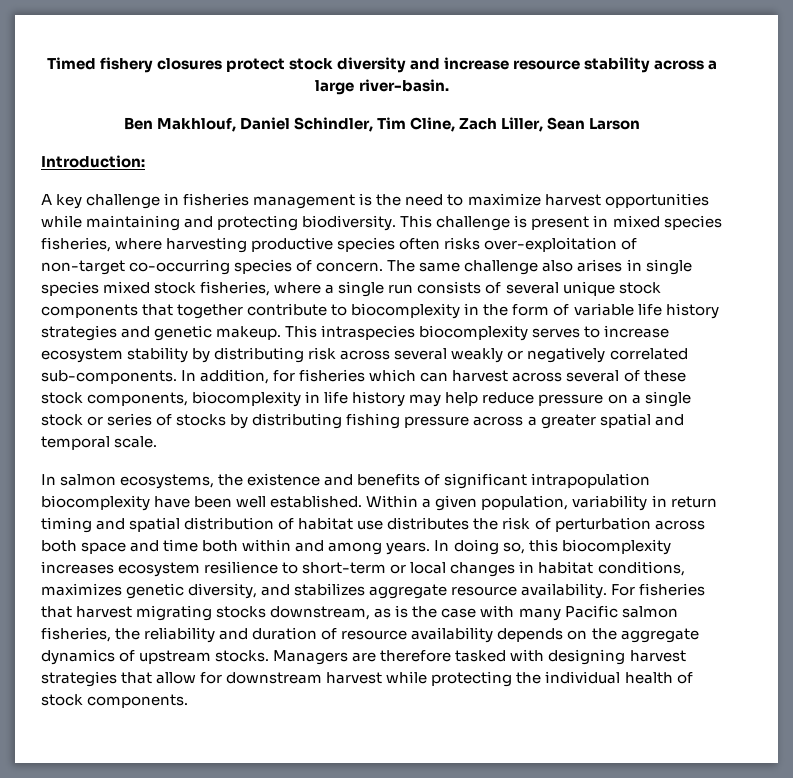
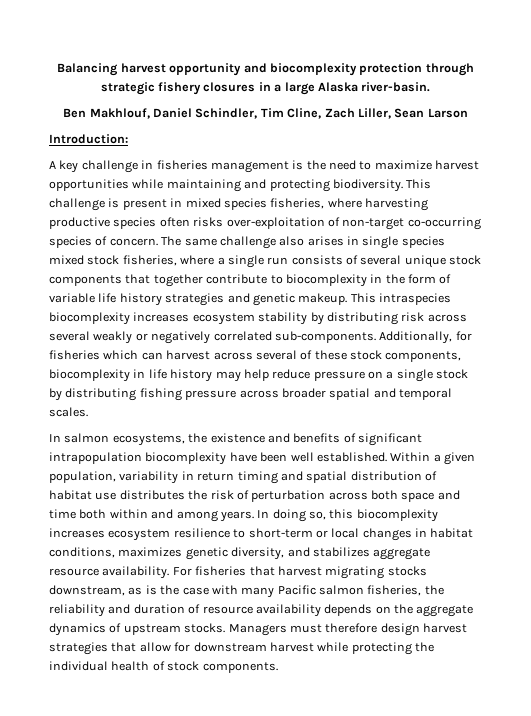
[46,57,705,73] Timed fishery closures protect stock diversity and increase resource stability across -> [57,63,474,76] [100,82,271,95] Balancing harvest opportunity and biocomplexity protection through strategic fishery closures in
(355, 87) none -> [317,82,358,92] Alaska
[532,325,670,338] serves to increase -> [133,312,190,322] increases
[181,369,270,384] In addition, -> [379,331,453,344] Additionally,
[87,413,227,426] or series of stocks -> (469, 374) none
[527,414,596,429] a greater -> [281,388,326,398] broader
[114,436,158,448] scale. -> [49,407,88,417] scales.
[352,649,626,665] are therefore tasked with designing -> [289,623,420,636] must therefore design

